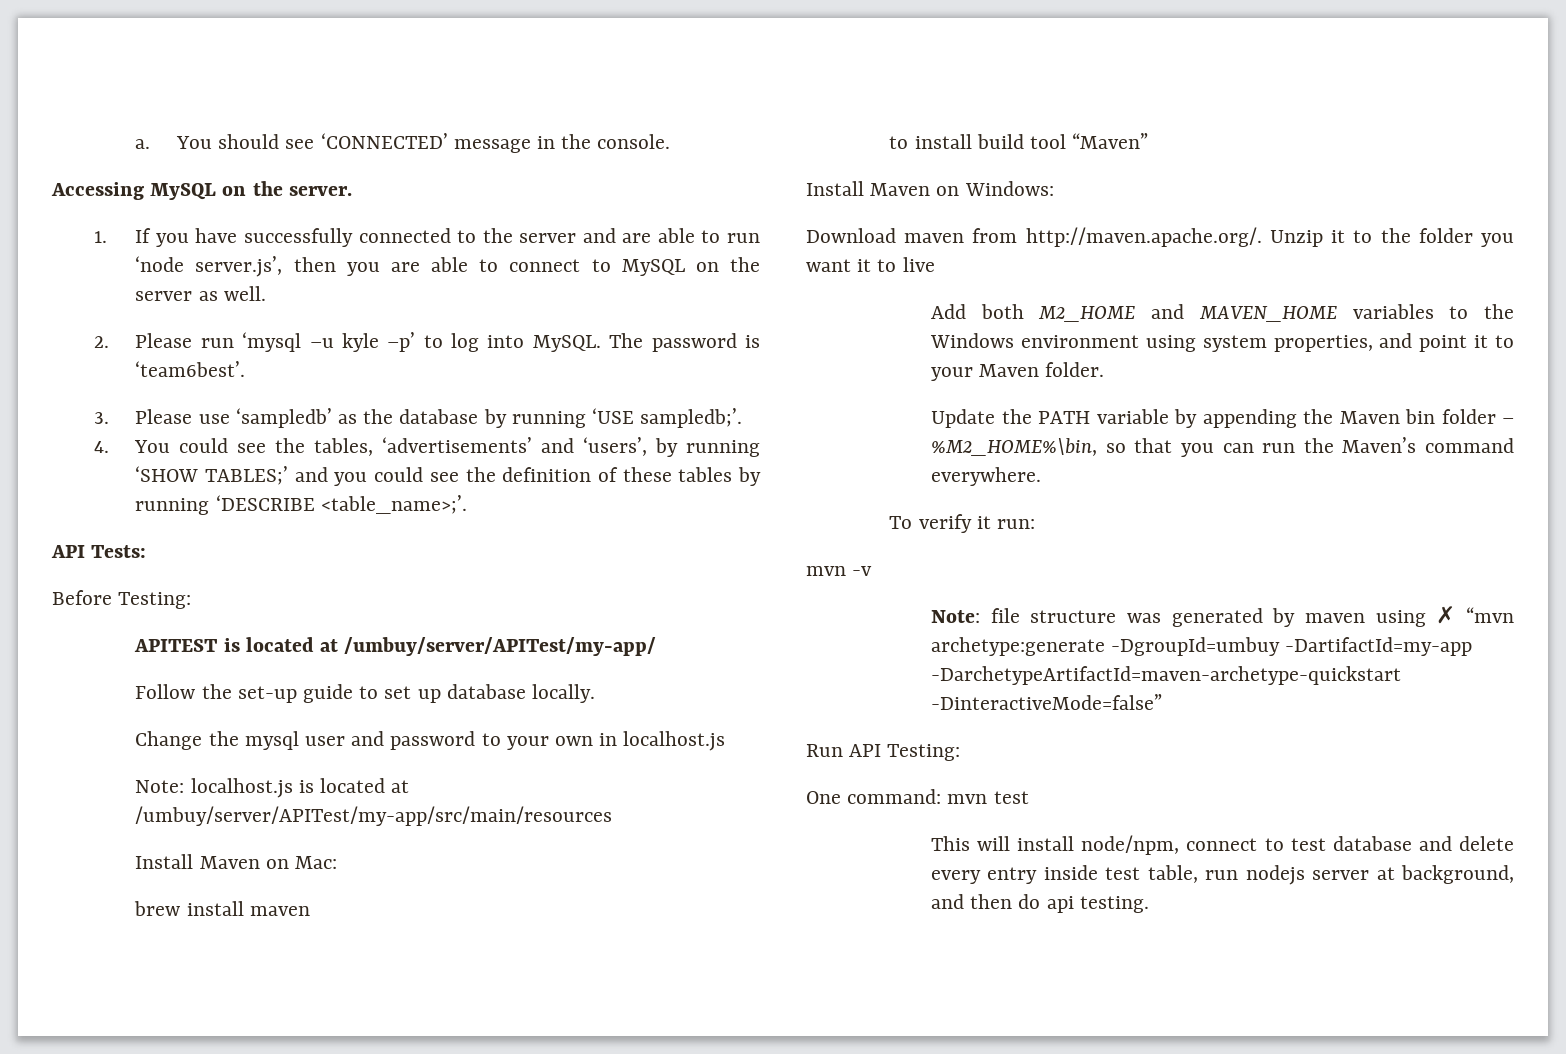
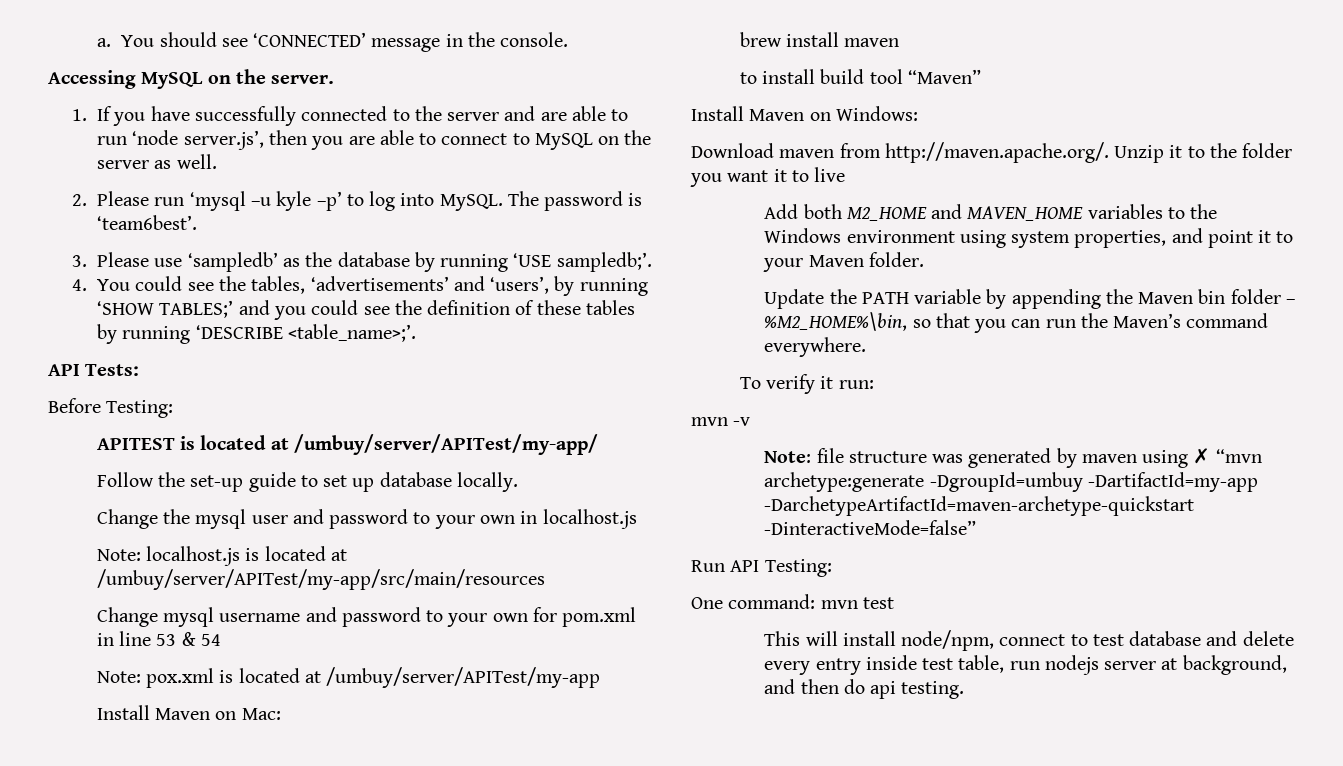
(613, 816) none -> [96,607,637,627] [96,631,221,646] [96,667,601,688] // Change mysql username and password to your own for pom.xml in line 53 & 54 // Note: pox.xml is located at /umbuy/server/APITest/my-app

